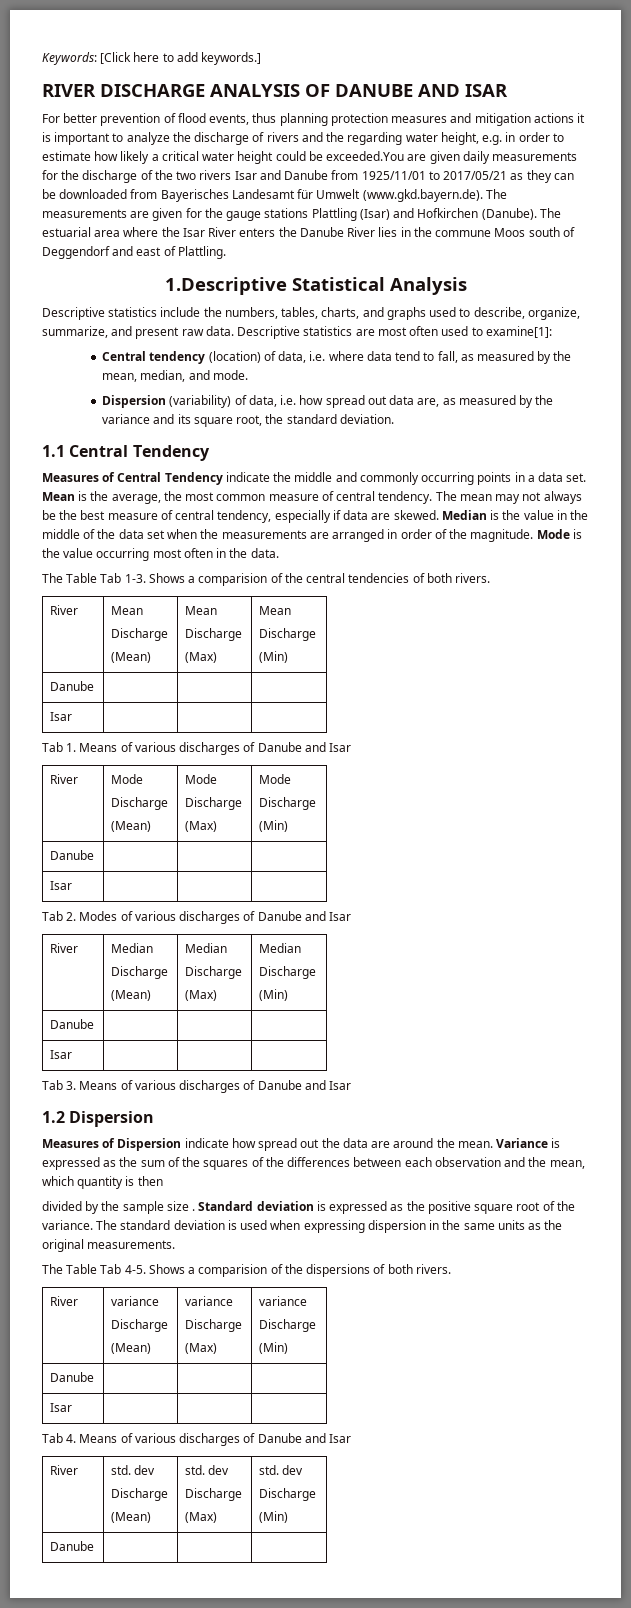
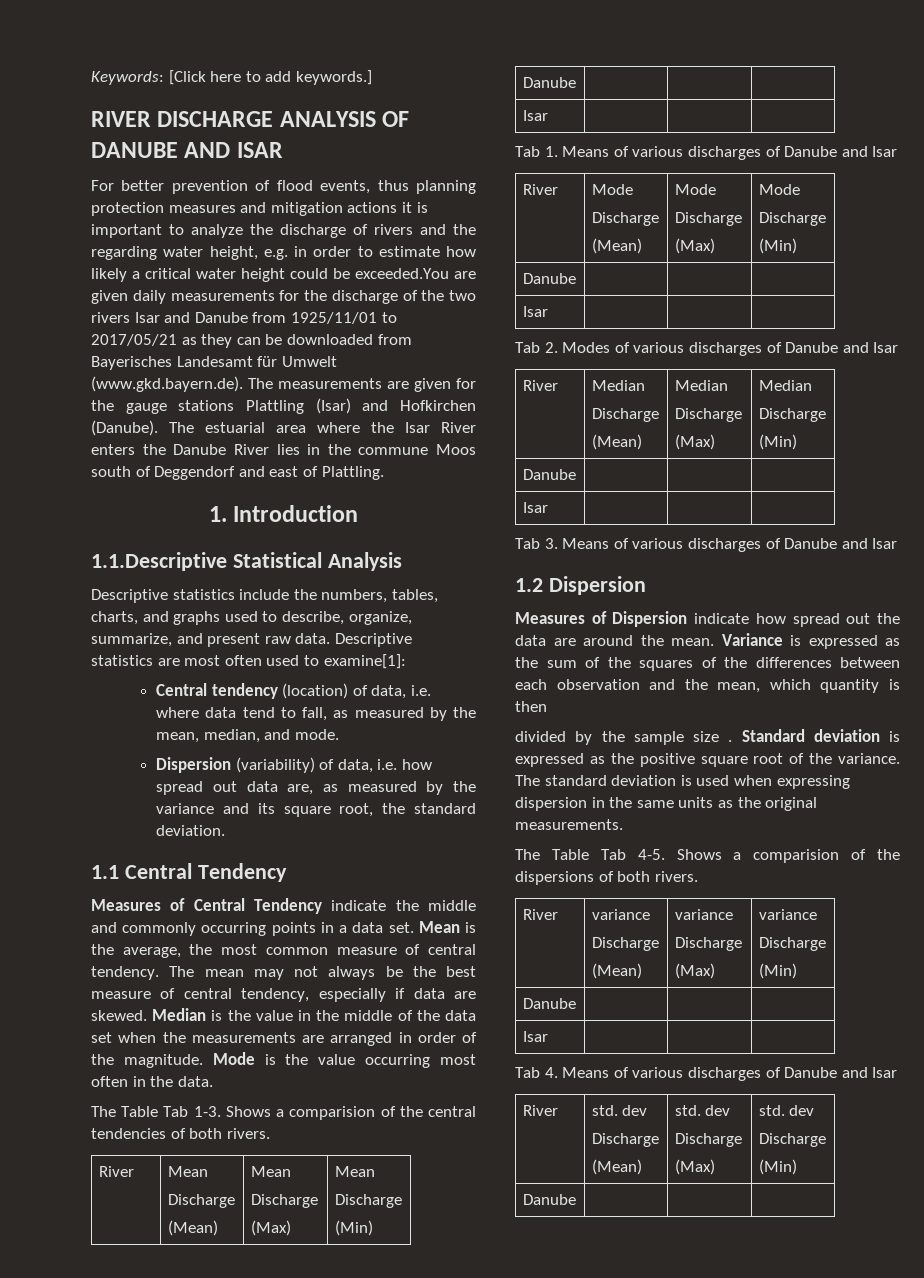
[164,277,287,295] 1.Descriptive -> [208,505,359,522] [91,552,227,571] 1. Introduction // 1.1.Descriptive

